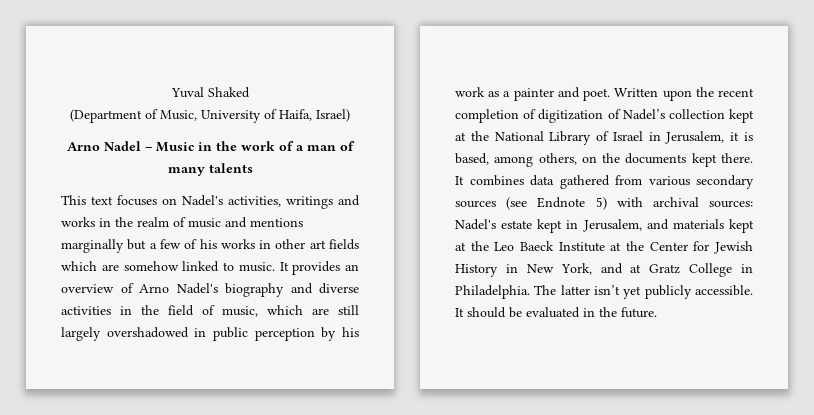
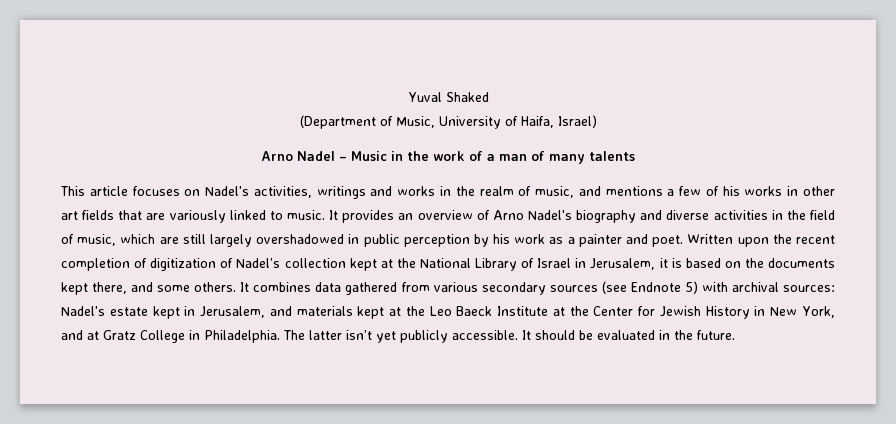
[91,196,113,205] text -> [89,186,128,196] article
[188,218,221,228] music -> [535,186,575,198] music,
[61,239,147,253] marginally but -> (663, 191) none
[61,261,179,271] which are somehow -> [118,210,226,223] that are variously
[455,153,577,167] based, among others, -> [685,258,721,268] based
[721,153,753,163] there. -> [92,282,237,294] there, and some others.

